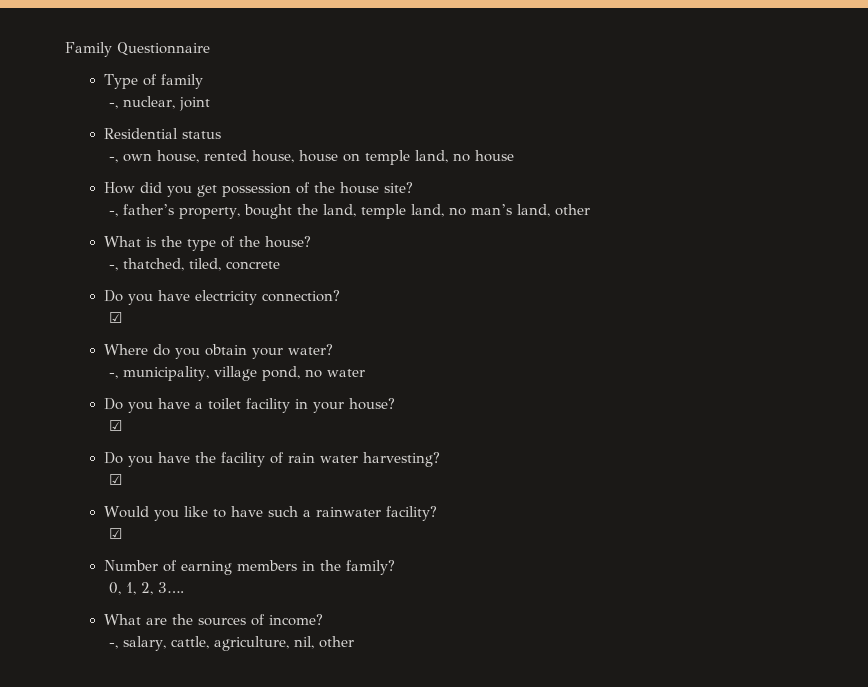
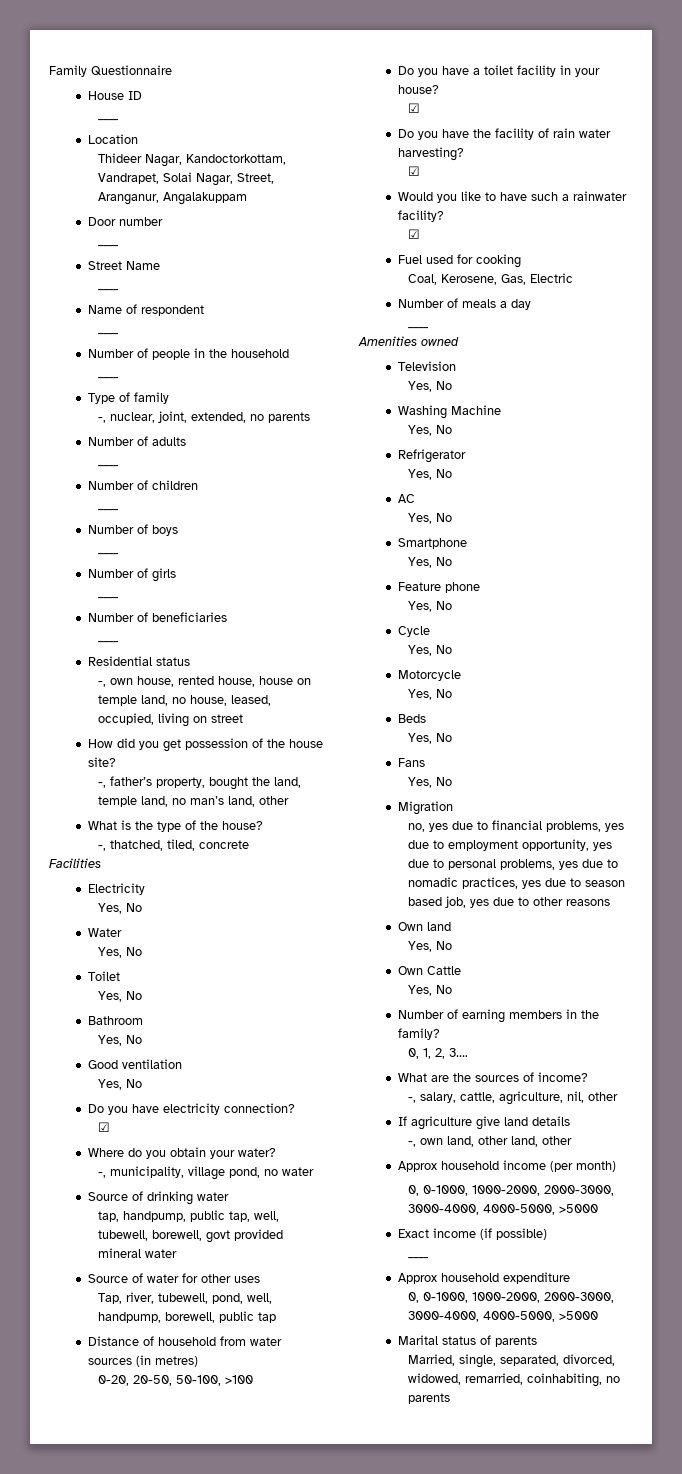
(210, 49) none -> [87,91,142,100] [98,119,120,121] [87,134,138,144] [98,153,287,167] [98,172,275,186] [98,192,248,205] [87,217,163,226] [98,245,120,247] [87,261,160,270] [98,289,120,291] [87,304,204,316] [98,333,120,335] [87,348,289,360] [98,377,120,379] // House ID // ____ // Location // Thideer Nagar, Kandoctorkottam, Vandrapet, Solai Nagar, Street, Aranganur, Angalakuppam // Door number // ____ // Street Name // ____ // Name of respondent // ____ // Number of people in the household // ____
[179,97,211,111] joint -> [158,411,311,423] [87,436,186,446] [98,465,120,467] [87,480,198,490] [98,509,120,511] [87,524,178,536] [98,553,120,555] [87,568,176,582] [98,597,120,599] [87,612,227,622] [98,641,120,643] joint, extended, no parents // Number of adults // ____ // Number of children // ____ // Number of boys // ____ // Number of girls // ____ // Number of beneficiaries // ____
[475,150,515,162] house -> [190,695,272,706] [98,713,244,727] house, leased, occupied, living on street
(281, 265) none -> [49,858,101,868] [87,883,145,895] [98,903,143,914] [87,928,122,937] [98,947,143,958] [87,971,120,981] [98,991,143,1002] [87,1016,143,1025] [98,1035,143,1046] [87,1059,182,1069] [98,1079,143,1090] // Facilities // Electricity // Yes, No // Water // Yes, No // Toilet // Yes, No // Bathroom // Yes, No // Good ventilation // Yes, No
(366, 373) none -> [87,1191,229,1205] [98,1210,280,1222] [98,1229,284,1243] [98,1248,178,1258] [87,1273,260,1283] [98,1292,273,1304] [98,1311,277,1323] [87,1336,282,1346] [87,1355,198,1367] [98,1375,254,1386] // Source of drinking water // tap, handpump, public tap, well, tubewell, borewell, govt provided mineral water // Source of water for other uses // Tap, river, tubewell, pond, well, handpump, borewell, public tap // Distance of household from water sources (in metres) // 0-20, 20-50, 50-100, >100
(123, 533) none -> [397,254,521,268] [408,273,574,285] [397,298,531,310] [408,327,430,329] [358,336,459,346] [397,361,456,371] [408,381,453,392] [397,405,501,419] [408,425,453,436] [397,449,466,463] [408,469,453,480] [397,494,415,503] [408,513,453,524] [397,538,467,549] [408,557,453,568] [397,582,480,593] [408,601,453,612] [397,626,430,637] [408,645,453,656] [397,670,461,681] [408,689,453,700] [397,714,426,723] [408,733,453,744] [397,758,425,767] [408,777,453,788] [397,801,453,815] [408,820,625,832] [408,839,613,851] [408,859,619,870] [408,877,626,889] [408,896,611,908] [397,922,451,931] [408,941,453,952] [397,966,461,975] [408,985,453,996] // Fuel used for cooking // Coal, Kerosene, Gas, Electric // Number of meals a day // ____ // Amenities owned // Television // Yes, No // Washing Machine // Yes, No // Refrigerator // Yes, No // AC // Yes, No // Smartphone // Yes, No // Feature phone // Yes, No // Cycle // Yes, No // Motorcycle // Yes, No // Beds // Yes, No // Fans // Yes, No // Migration // no, yes due to financial problems, yes due to employment opportunity, yes due to personal problems, yes due to nomadic practices, yes due to season based job, yes due to other reasons // Own land // Yes, No // Own Cattle // Yes, No
(355, 642) none -> [397,1116,570,1130] [408,1136,573,1147] [397,1160,616,1172] [408,1185,615,1196] [408,1204,599,1215] [397,1228,547,1240] [408,1257,430,1259] [397,1272,570,1284] [408,1292,615,1303] [408,1311,599,1322] [397,1335,537,1347] [408,1354,616,1368] [408,1373,621,1387] [408,1393,451,1404] // If agriculture give land details // -, own land, other land, other // Approx household income (per month) // 0, 0-1000, 1000-2000, 2000-3000, 3000-4000, 4000-5000, >5000 // Exact income (if possible) // ____ // Approx household expenditure // 0, 0-1000, 1000-2000, 2000-3000, 3000-4000, 4000-5000, >5000 // Marital status of parents // Married, single, separated, divorced, widowed, remarried, coinhabiting, no parents

